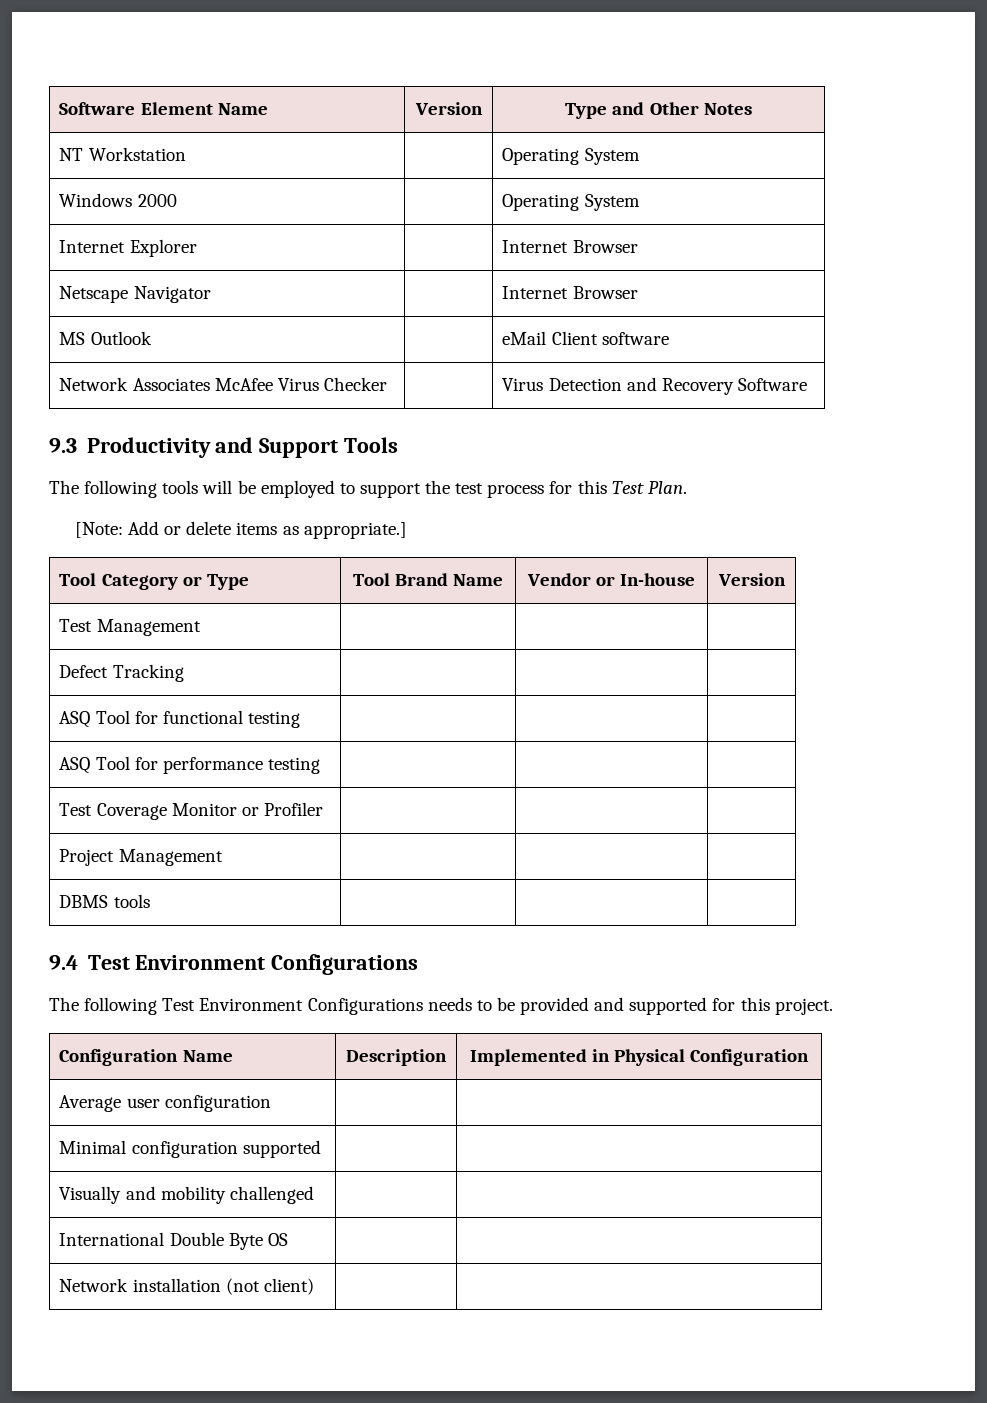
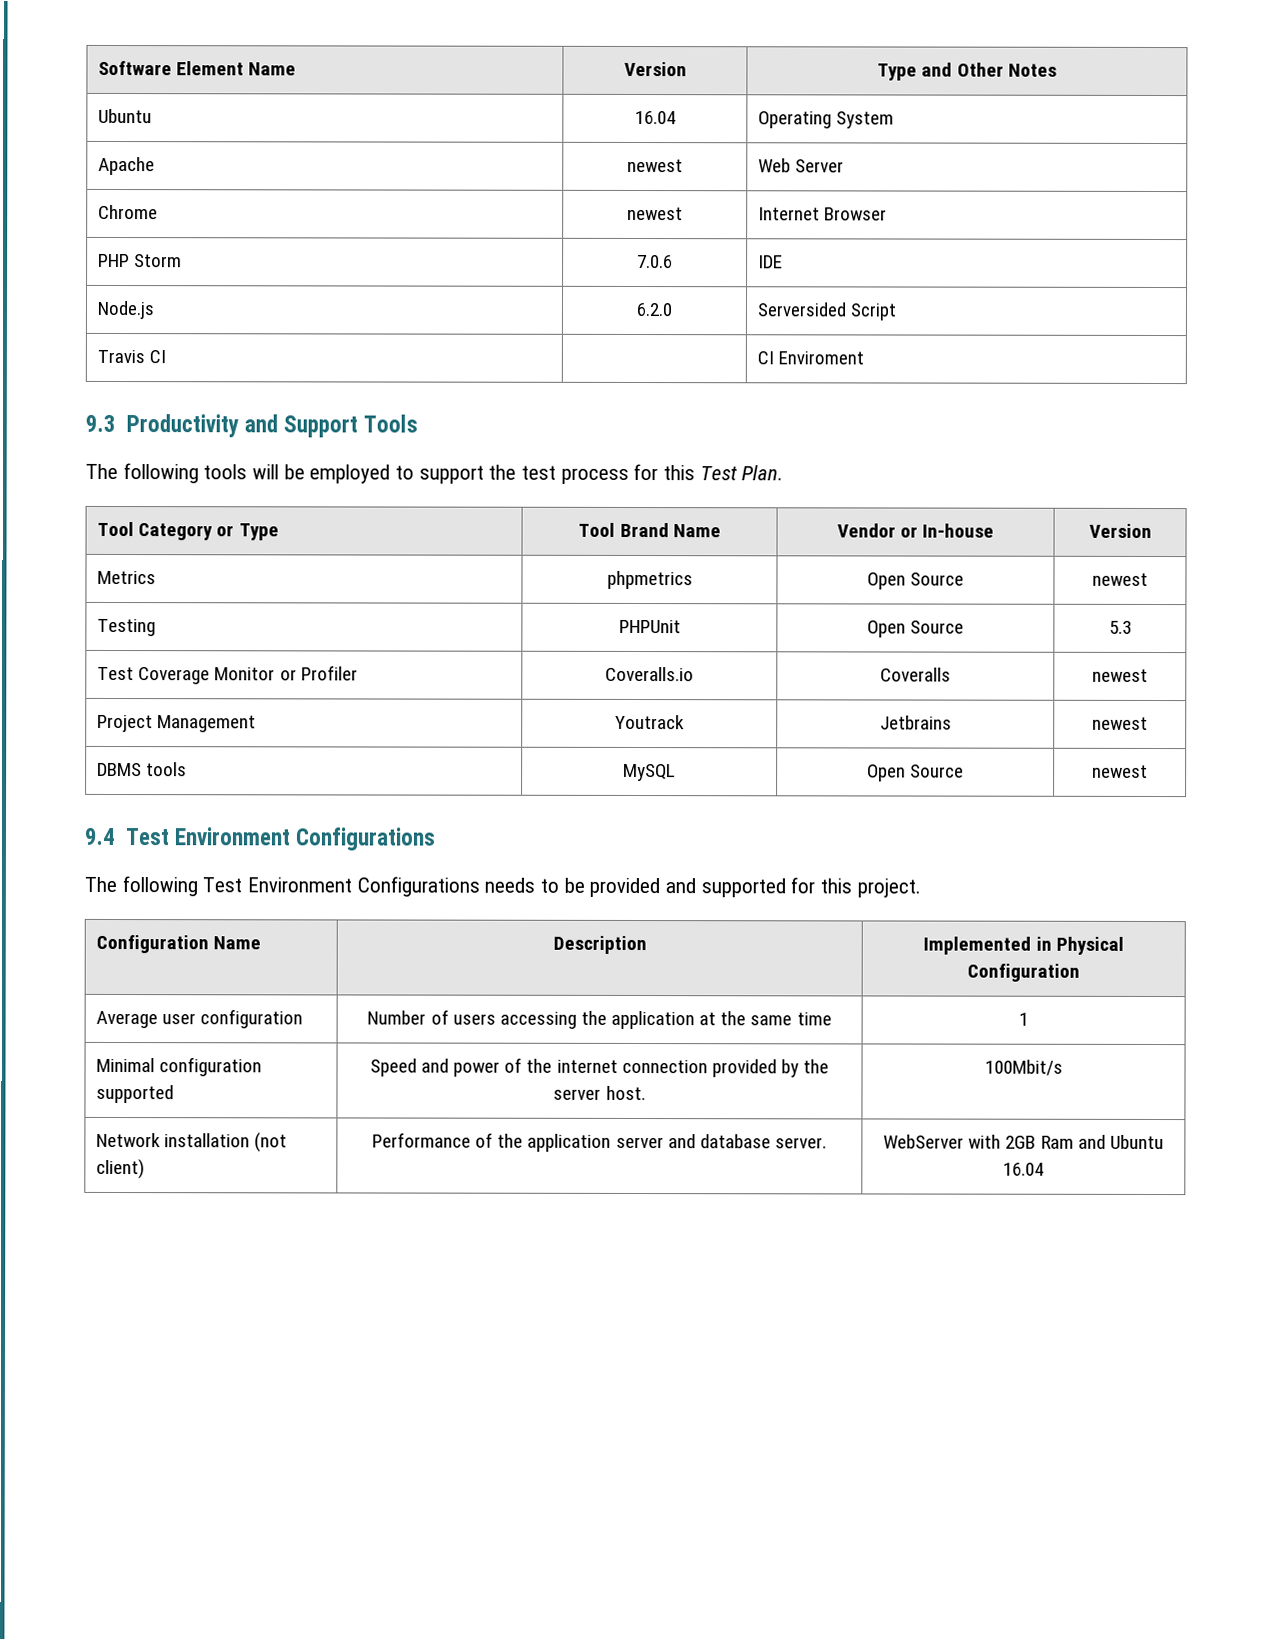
[59,147,186,161] [502,148,640,165] [59,193,177,207] [502,194,640,211] [59,239,197,257] [502,240,638,253] [59,286,211,303] [502,286,638,299] [59,331,152,345] [502,331,669,345] [59,377,387,391] [502,377,807,395] NT Workstation | | Operating System // Windows 2000 | | Operating System // Internet Explorer | | Internet Browser // Netscape Navigator | | Internet Browser // MS Outlook | | eMail Client software // Network Associates McAfee Virus Checker | | Virus Detection and Recovery Software -> [98,108,153,124] [634,110,676,125] [758,111,895,129] [98,156,156,176] [627,158,683,173] [758,158,845,173] [98,204,159,220] [627,206,683,221] [758,207,888,221] [98,253,183,268] [637,255,673,269] [758,255,784,269] [97,300,155,320] [636,303,672,317] [757,302,897,321] [97,349,167,364] [757,351,865,365] Ubuntu | 16.04 | Operating System // Apache | newest | Web Server // Chrome | newest | Internet Browser // PHP Storm | 7.0.6 | IDE // Node.js | 6.2.0 | Serversided Script // Travis CI | | CI Enviroment
[74,521,407,539] // [Note: Add or delete items as appropriate.] -> (784, 473) none
[59,619,201,636] [59,664,184,682] [59,710,300,728] [59,756,320,774] Test Management | | | // Defect Tracking | | | // ASQ Tool for functional testing | | | // ASQ Tool for performance testing | | | -> [97,570,157,585] [606,570,693,590] [866,572,965,590] [1092,572,1148,586] [97,618,157,637] [618,619,681,634] [866,620,965,638] [1108,620,1132,634] Metrics | phpmetrics | Open Source | newest // Testing | PHPUnit | Open Source | 5.3
(323, 809) | | -> [605,666,694,682] [880,667,951,682] [1092,668,1148,682] Coveralls.io | Coveralls | newest
(223, 857) | | -> [615,714,685,730] [879,715,952,730] [1092,716,1148,730] Youtrack | Jetbrains | newest
(150, 901) | | -> [623,763,676,782] [866,764,965,782] [1092,764,1148,778] MySQL | Open Source | newest
[59,1140,321,1158] [59,1186,314,1204] [59,1232,288,1250] [59,1278,314,1295] | // Minimal configuration supported | | // Visually and mobility challenged | | // International Double Byte OS | | // Network installation (not client) | | -> [367,1009,832,1030] [1018,1012,1029,1026] [96,1057,263,1077] [96,1084,175,1104] [369,1057,830,1078] [553,1085,646,1101] [984,1059,1063,1076] [96,1132,288,1153] [96,1158,146,1180] [372,1132,827,1152] [883,1134,1164,1150] [1003,1162,1044,1176] Number of users accessing the application at the same time | 1 // Minimal configuration supported | Speed and power of the internet connection provided by the server host. | 100Mbit/s // Network installation (not client) | Performance of the application server and database server. | WebServer with 2GB Ram and Ubuntu 16.04

